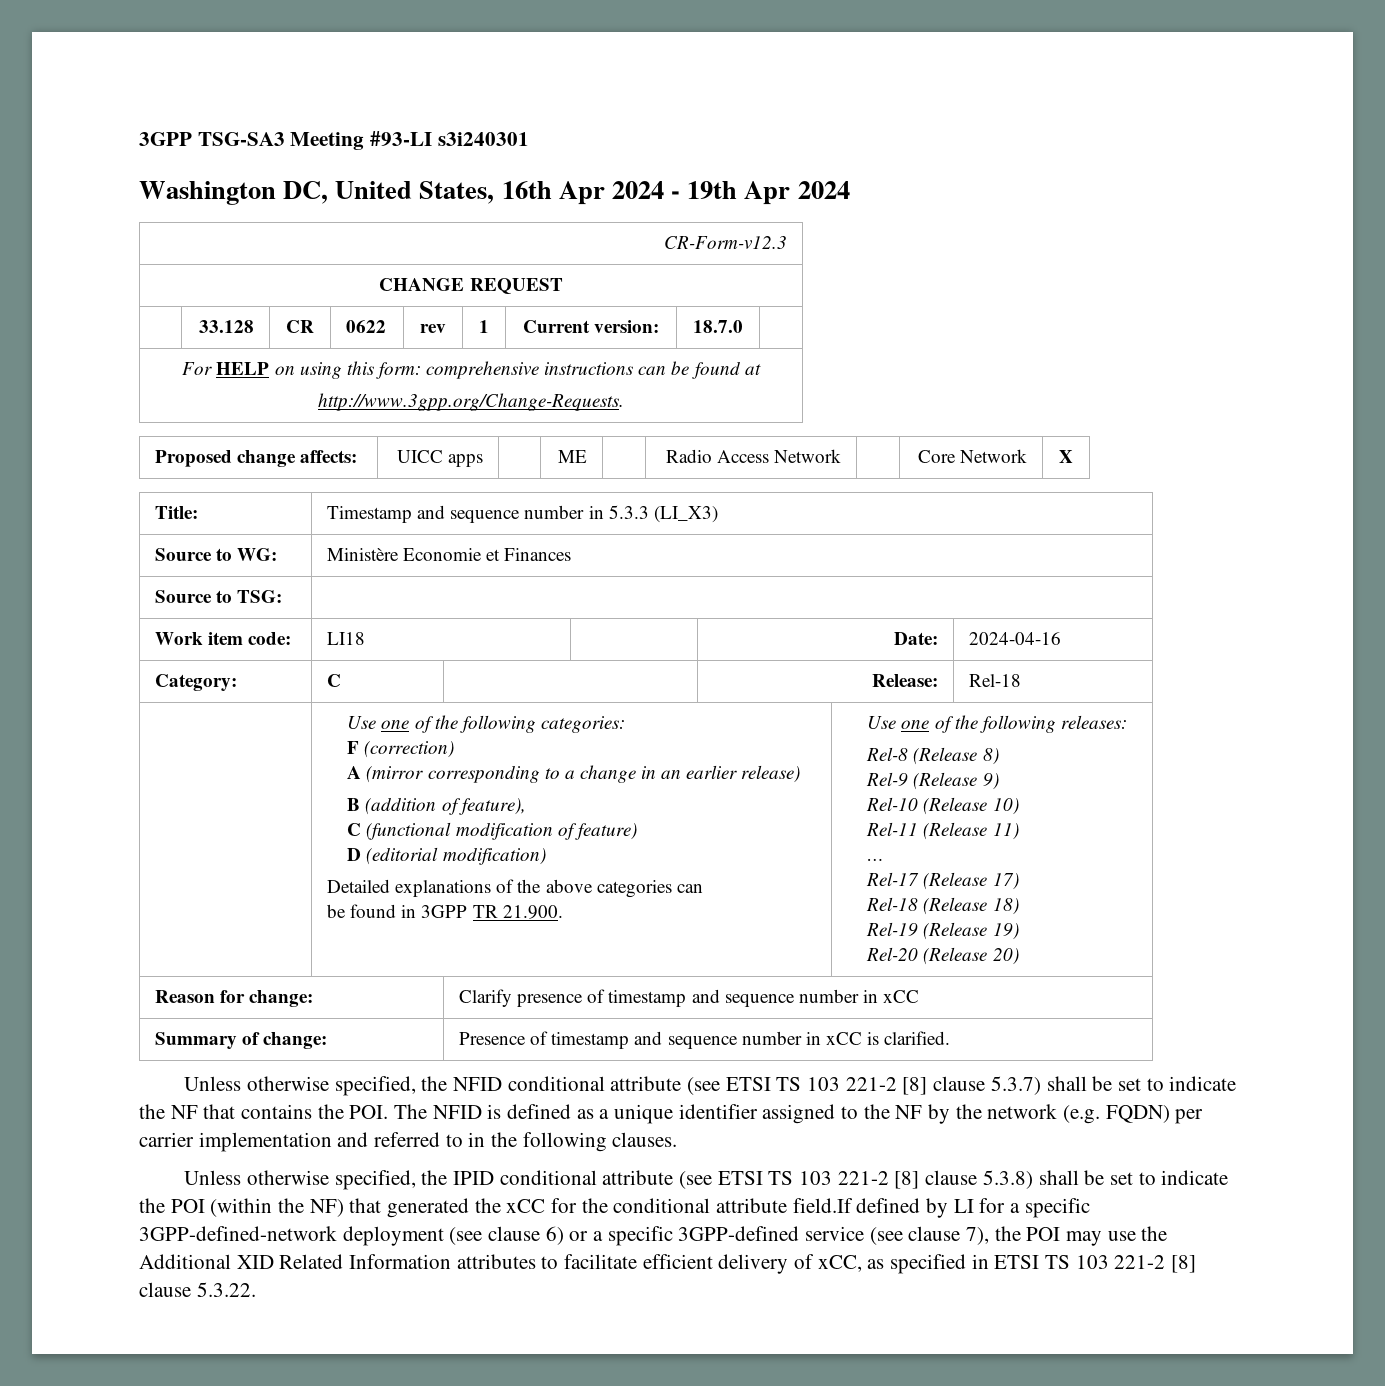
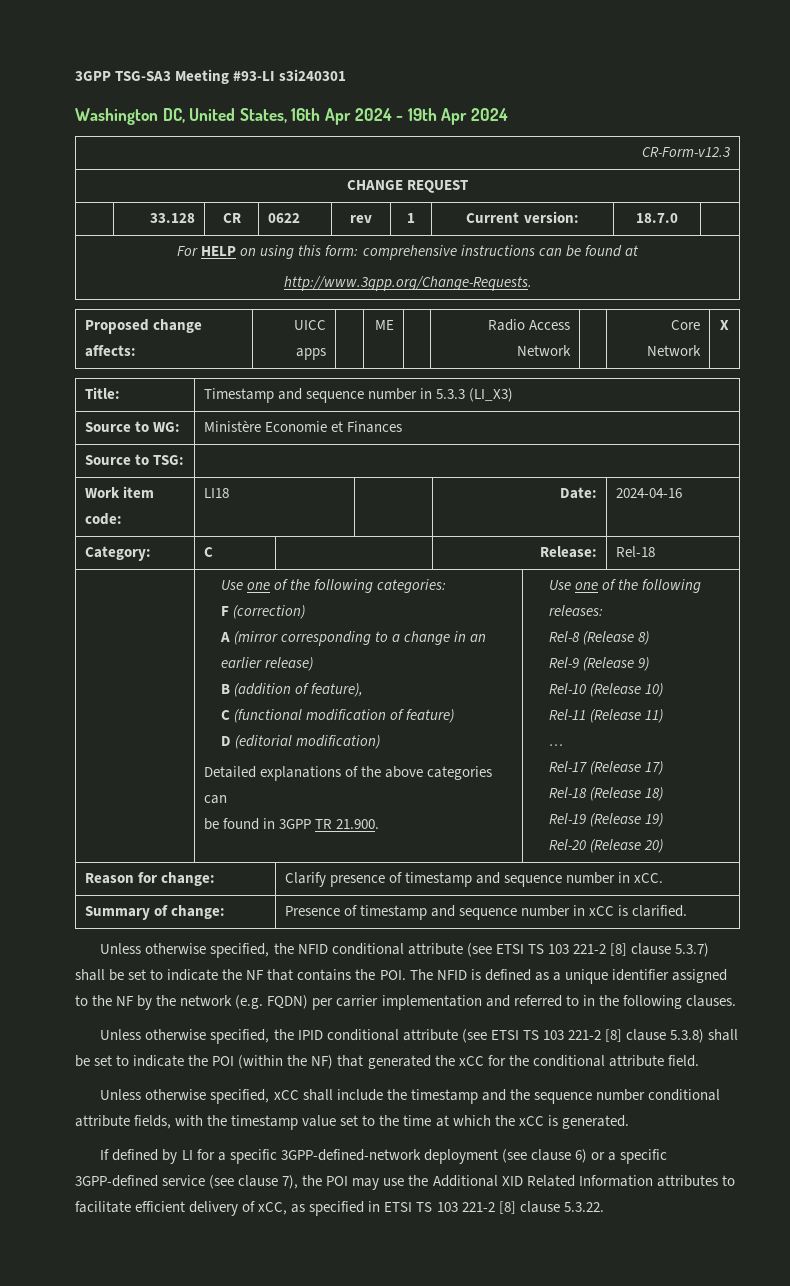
[883,990,920,1003] xCC -> [634,873,664,883] xCC.
[792,1198,853,1213] field.If -> [667,1055,699,1067] [100,1089,720,1104] [75,1115,629,1130] [100,1149,110,1160] field. // Unless otherwise specified, xCC shall include the timestamp and the sequence number conditional attribute fields, with the timestamp value set to the time at which the xCC is generated. // If

